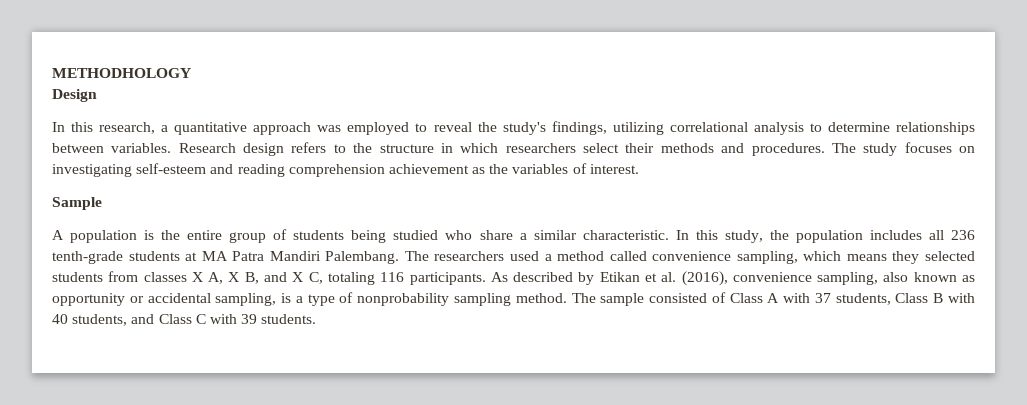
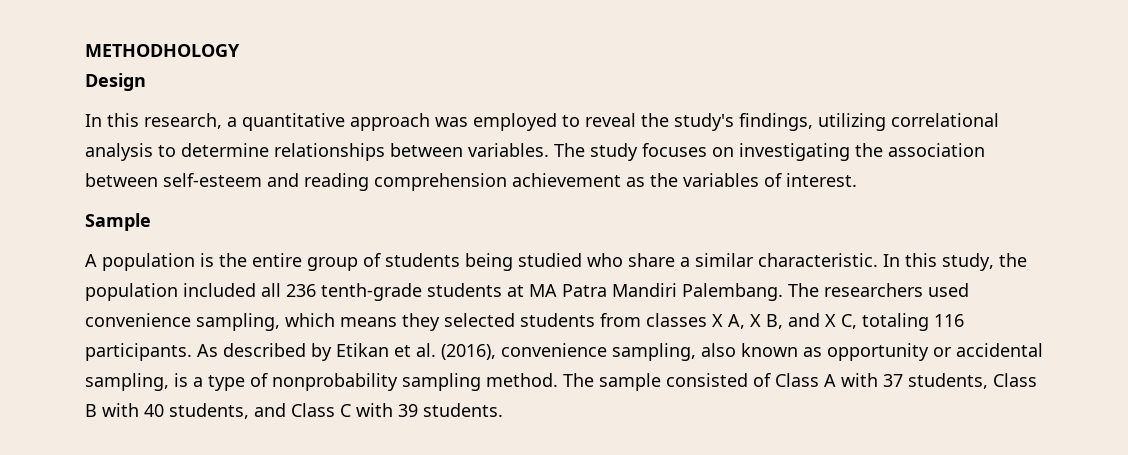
[178,142,825,156] Research design refers to the structure in which researchers select their methods and procedures. -> (549, 150) none
(132, 170) none -> [855,143,985,157] [85,173,158,187] the association between
[869,230,922,240] includes -> [183,283,256,297] included
[544,251,647,261] a method called -> (969, 290) none

